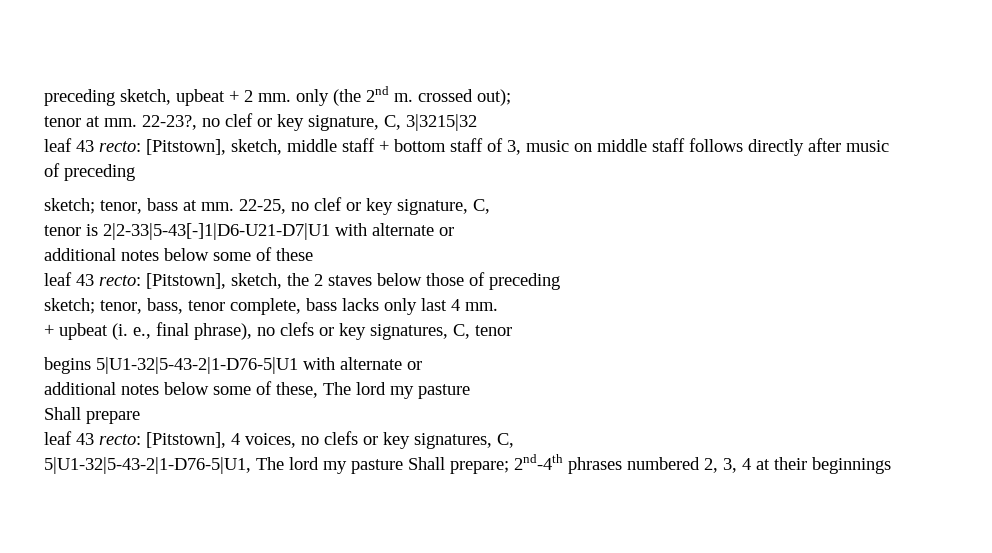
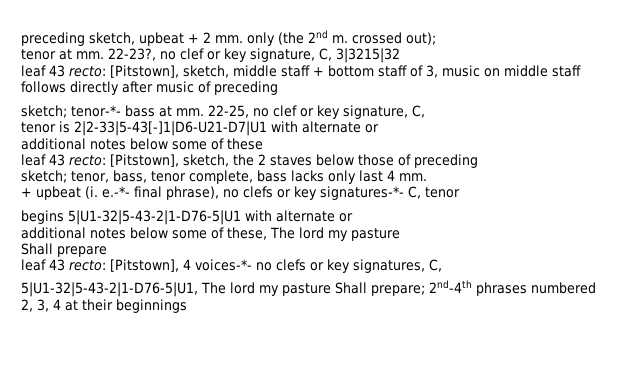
[100,200,142,214] tenor, -> [71,105,121,117] tenor-*-
[133,327,151,339] e., -> [102,186,130,198] e.-*-
[370,324,448,340] signatures, -> [320,186,404,200] signatures-*-
[245,433,296,448] voices, -> [195,259,252,271] voices-*-

